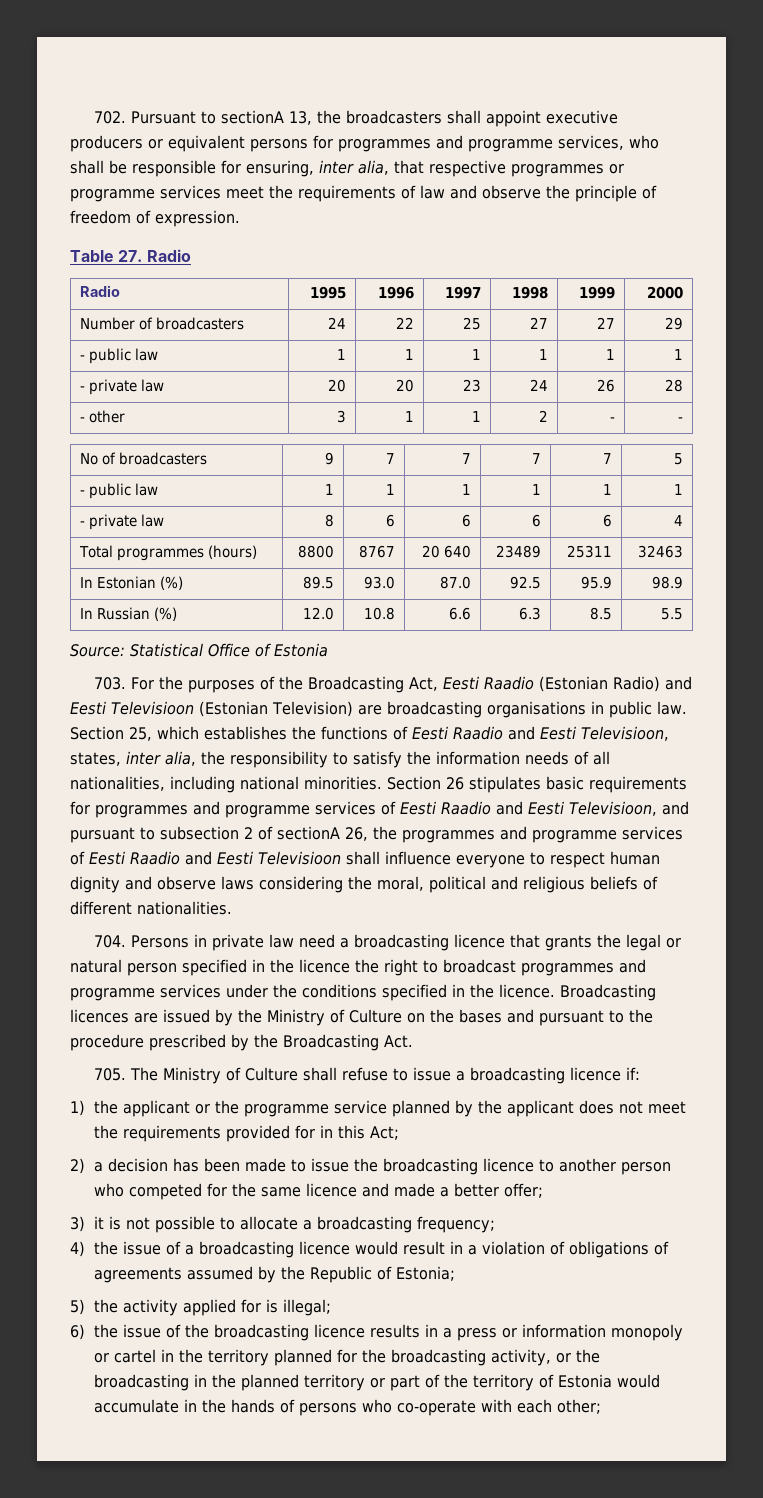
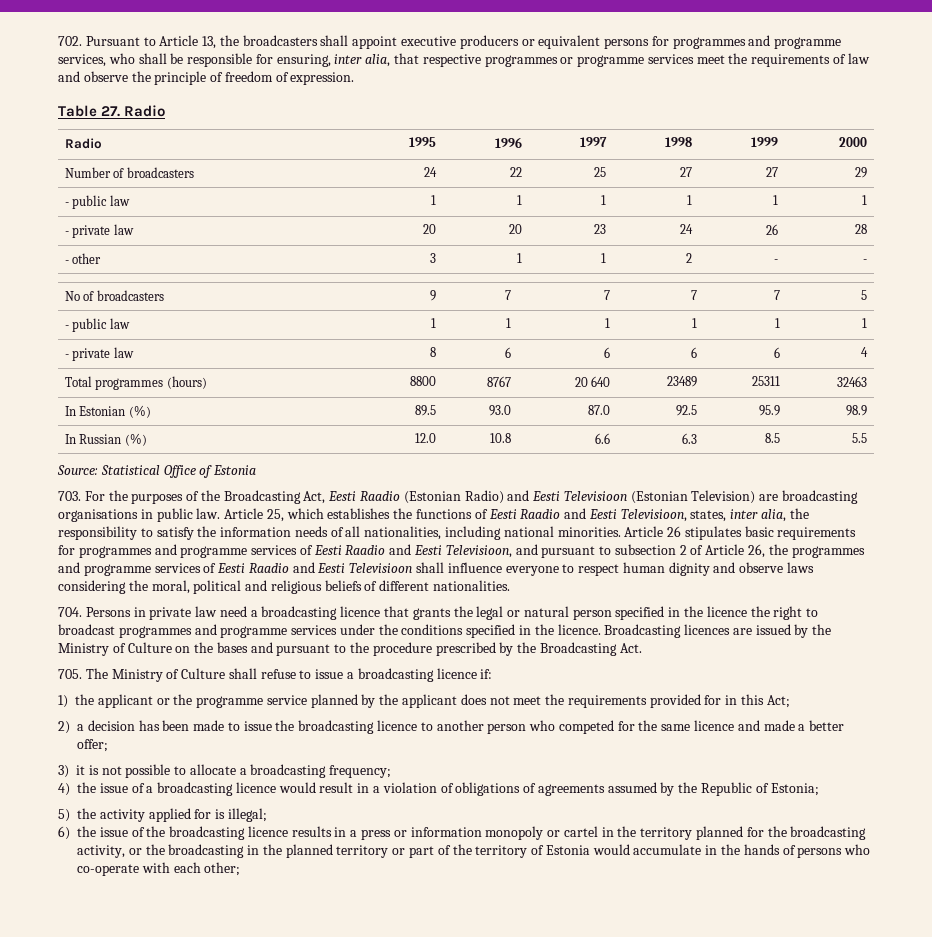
[220,110,284,124] sectionA -> [159,35,199,46] Article
[70,726,124,740] Section -> [224,508,264,519] Article
[387,776,441,790] Section -> [624,526,664,537] Article
[277,826,340,840] sectionA -> [705,544,745,555] Article

